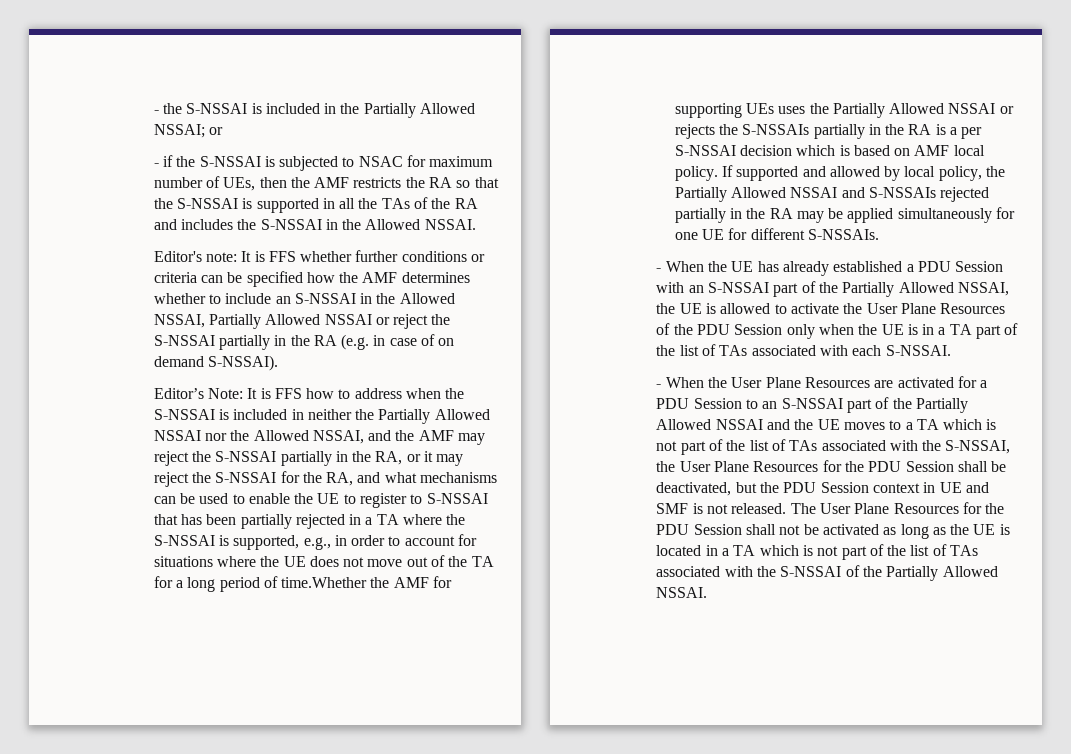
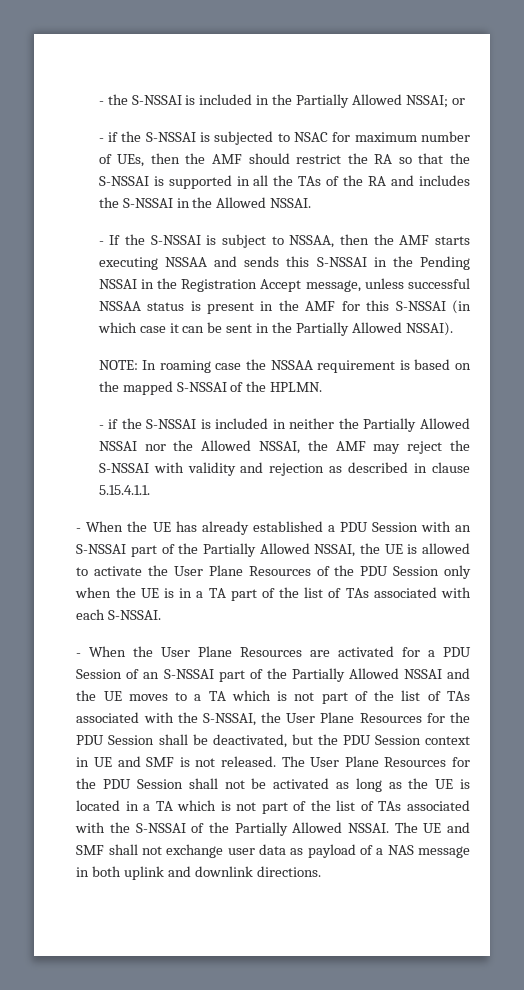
[353,177,402,188] restricts -> [248,153,342,164] should restrict
[153,250,486,262] [153,271,470,287] [153,293,455,304] [153,314,451,329] [153,334,455,350] [153,355,278,371] [153,388,442,399] Editor's note: It is FFS whether further conditions or criteria can be specified how the AMF determines whether to include an S-NSSAI in the Allowed NSSAI, Partially Allowed NSSAI or reject the S-NSSAI partially in the RA (e.g. in case of on demand S-NSSAI). // Editor’s Note: It is FFS how to address when -> [98,234,471,248] [98,256,471,270] [98,278,470,292] [98,300,472,314] [97,322,453,336] [98,359,471,373] [98,381,323,395] [98,419,119,429] - If the S-NSSAI is subject to NSSAA, then the AMF starts executing NSSAA and sends this S-NSSAI in the Pending NSSAI in the Registration Accept message, unless successful NSSAA status is present in the AMF for this S-NSSAI (in which case it can be sent in the Partially Allowed NSSAI). // NOTE: In roaming case the NSSAA requirement is based on the mapped S-NSSAI of the HPLMN. // - if
[368,430,392,441] and -> (300, 447) none
[280,451,464,466] [153,471,498,487] [153,493,488,508] [153,514,466,529] [153,534,478,550] [153,555,494,567] [153,576,453,592] [674,103,1014,118] [674,124,983,139] [674,145,985,156] [674,165,1006,181] [674,187,990,202] [674,207,1016,223] [674,228,879,240] partially in the RA, or it may reject the S-NSSAI for the RA, and what mechanisms can be used to enable the UE to register to S-NSSAI that has been partially rejected in a TA where the S-NSSAI is supported, e.g., in order to account for situations where the UE does not move out of the TA for a long period of time.Whether the AMF for supporting UEs uses the Partially Allowed NSSAI or rejects the S-NSSAIs partially in the RA is a per S-NSSAI decision which is based on AMF local policy. If supported and allowed by local policy, the Partially Allowed NSSAI and S-NSSAIs rejected partially in the RA may be applied simultaneously for one UE for different S-NSSAIs. -> [153,462,471,476] [98,485,150,495] with validity and rejection as described in clause 5.15.4.1.1.
[745,399,758,409] to -> [126,669,140,679] of
(708, 592) none -> [394,822,471,833] [76,844,470,858] [76,866,321,880] The UE and SMF shall not exchange user data as payload of a NAS message in both uplink and downlink directions.

